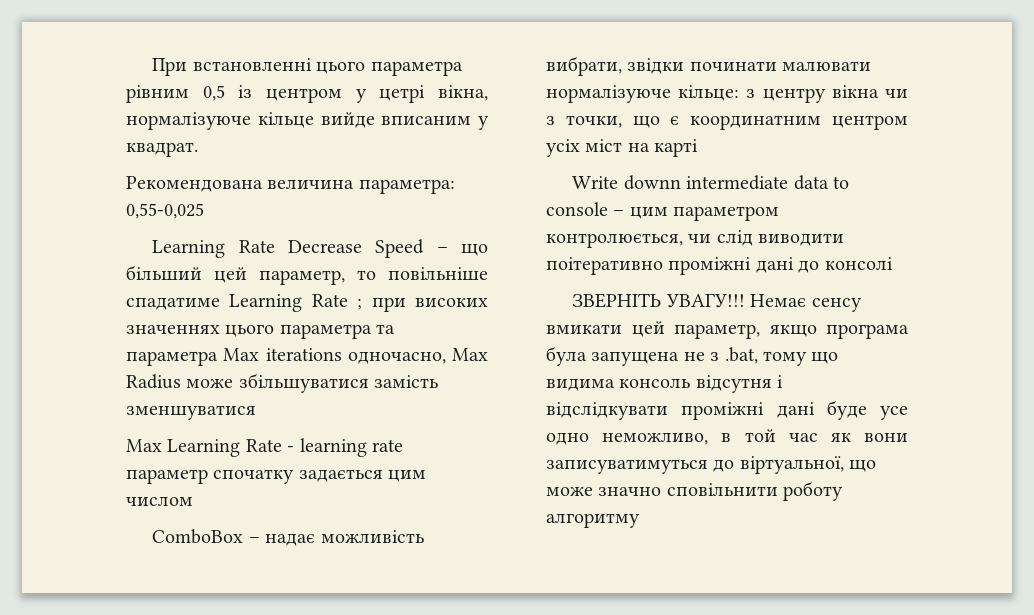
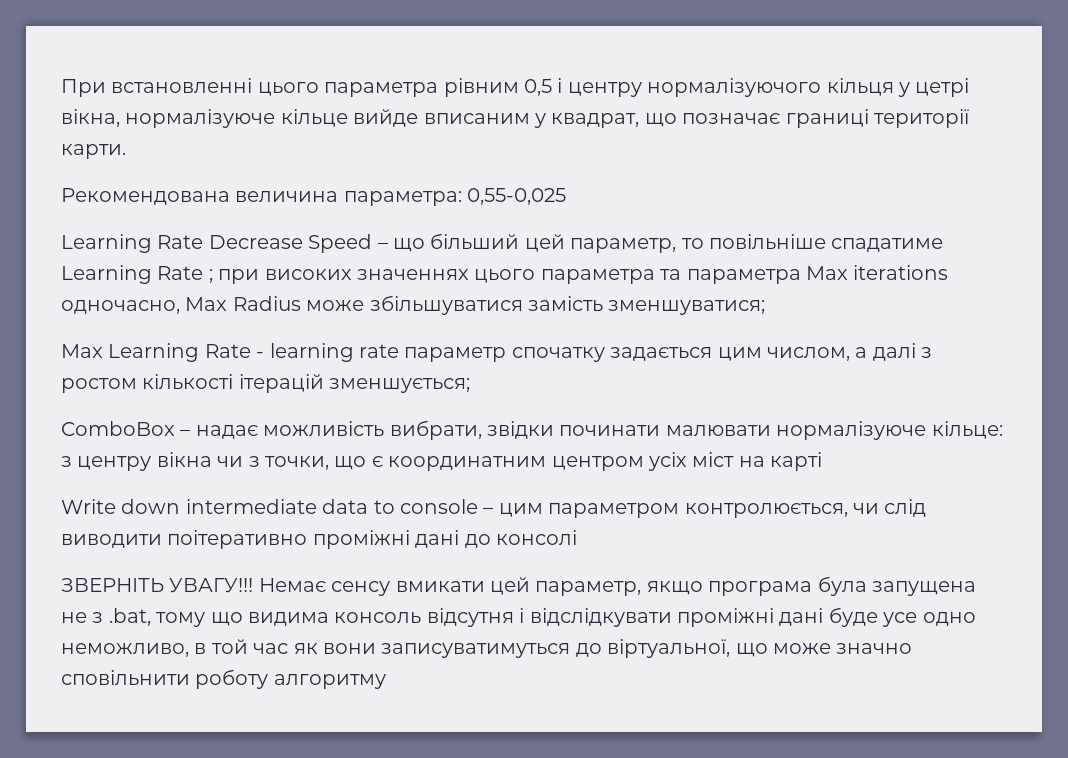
[238,85,342,103] із центром -> [557,78,894,97] і центру нормалізуючого кільця
[126,142,198,157] квадрат. -> [551,109,969,128] [61,144,126,159] квадрат, що позначає границі території карти.
[126,405,256,420] зменшуватися -> [608,300,766,315] зменшуватися;
[126,496,193,506] числом -> [766,343,933,361] [61,374,471,393] числом, а далі з ростом кількості ітерацій зменшується;
[623,175,681,190] downn -> [121,499,181,514] down

